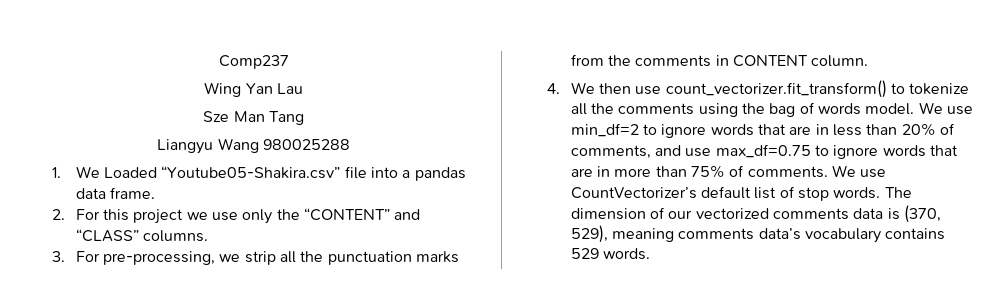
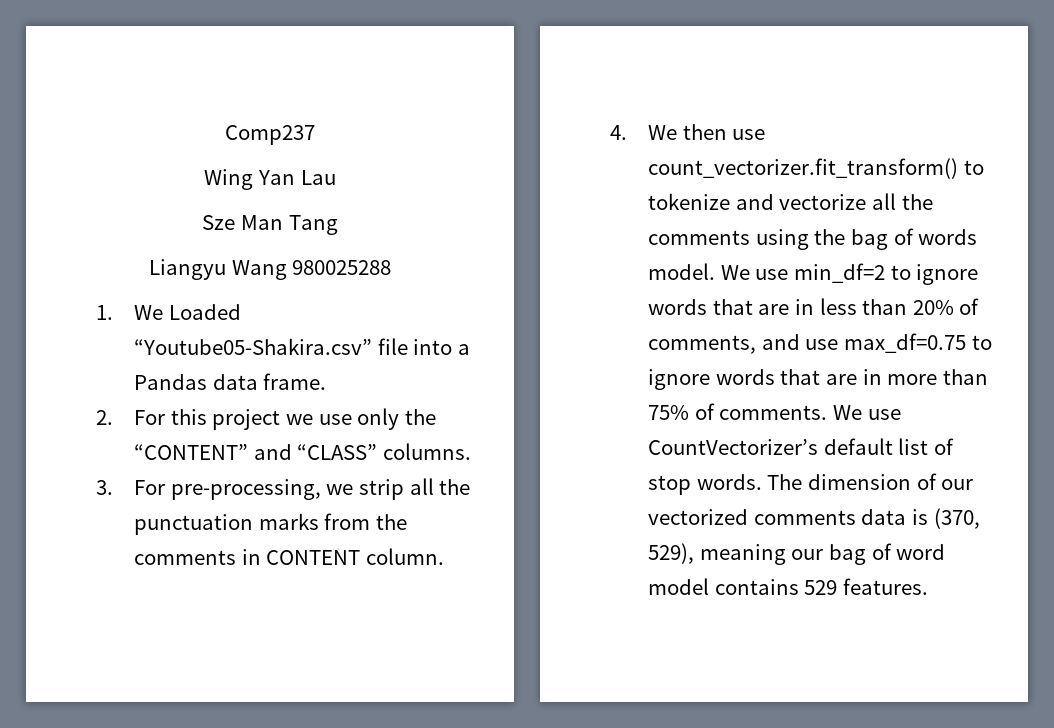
[414,167,466,181] pandas -> [134,374,208,390] Pandas
(970, 89) none -> [735,194,867,210] and vectorize
[678,228,882,243] comments data’s vocabulary -> [791,543,946,565] [648,578,710,595] our bag of word model
[603,248,651,260] words. -> [842,578,928,595] features.

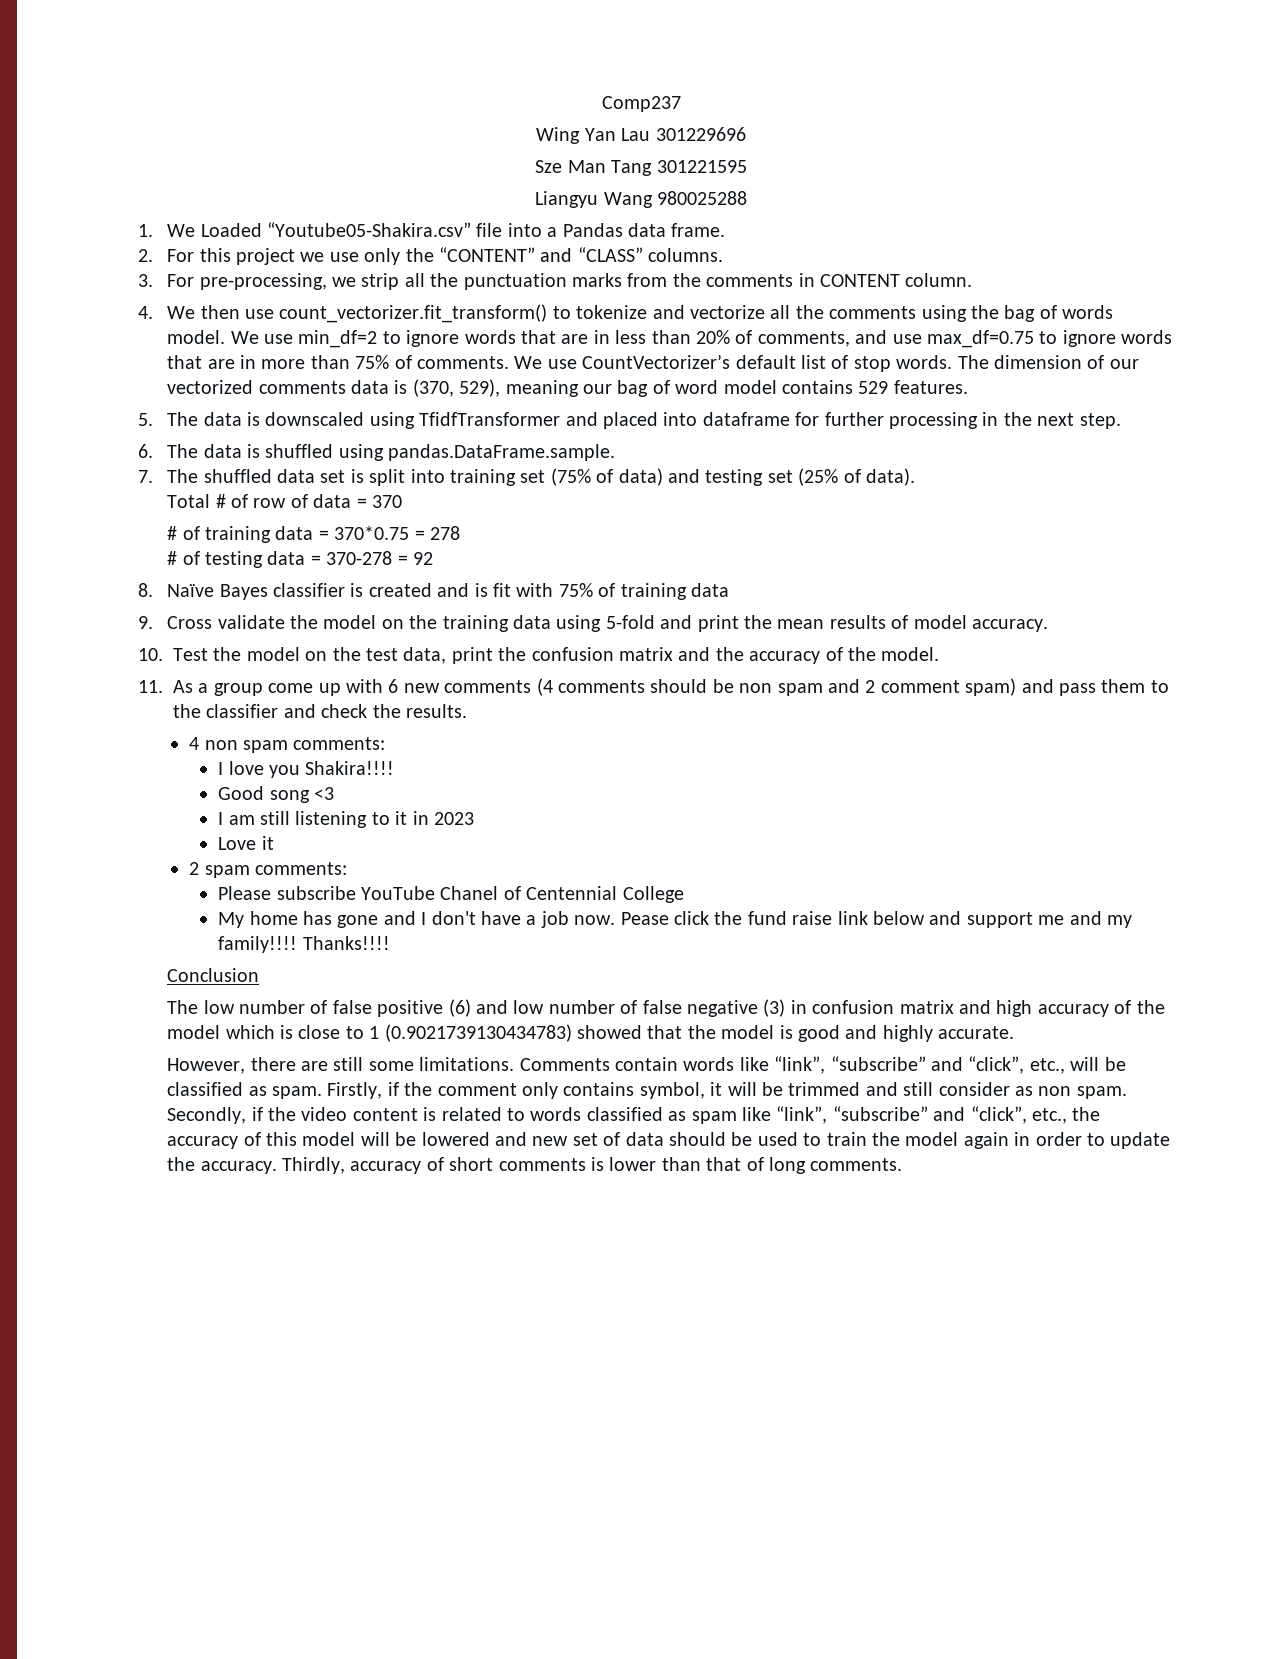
(336, 177) none -> [655,127,746,141] 301229696
(338, 225) none -> [656,160,747,173] 301221595
(928, 586) none -> [138,412,1121,429] [138,444,616,461] [138,468,915,486] [167,494,402,508] [167,526,460,543] [167,551,433,568] [138,583,729,600] [138,615,1048,632] [138,647,940,664] [138,678,1169,696] [173,704,468,718] [189,737,386,753] [218,761,395,778] [218,786,335,803] [218,811,475,828] [218,836,274,850] [189,862,347,878] [218,886,684,903] [218,911,1133,928] [218,936,390,953] [167,968,260,982] [167,999,1165,1017] [167,1024,1015,1042] [167,1056,1126,1074] [167,1082,1127,1099] [167,1106,1101,1124] [167,1132,1171,1149] [167,1157,903,1174] // 5. The data is downscaled using TfidfTransformer and placed into dataframe for further processing in the next step. // 6. The data is shuffled using pandas.DataFrame.sample. // 7. The shuffled data set is split into training set (75% of data) and testing set (25% of data). // Total # of row of data = 370 // # of training data = 370*0.75 = 278 // # of testing data = 370-278 = 92 // 8. Naïve Bayes classifier is created and is fit with 75% of training data // 9. Cross validate the model on the training data using 5-fold and print the mean results of model accuracy. // 10. Test the model on the test data, print the confusion matrix and the accuracy of the model. // 11. As a group come up with 6 new comments (4 comments should be non spam and 2 comment spam) and pass them to the classifier and check the results. // 4 non spam comments: // I love you Shakira!!!! // Good song <3 // I am still listening to it in 2023 // Love it // 2 spam comments: // Please subscribe YouTube Chanel of Centennial College // My home has gone and I don't have a job now. Pease click the fund raise link below and support me and my family!!!! Thanks!!!! // Conclusion // The low number of false positive (6) and low number of false negative (3) in confusion matrix and high accuracy of the model which is close to 1 (0.9021739130434783) showed that the model is good and highly accurate. // However, there are still some limitations. Comments contain words like “link”, “subscribe” and “click”, etc., will be classified as spam. Firstly, if the comment only contains symbol, it will be trimmed and still consider as non spam. Secondly, if the video content is related to words classified as spam like “link”, “subscribe” and “click”, etc., the accuracy of this model will be lowered and new set of data should be used to train the model again in order to update the accuracy. Thirdly, accuracy of short comments is lower than that of long comments.

